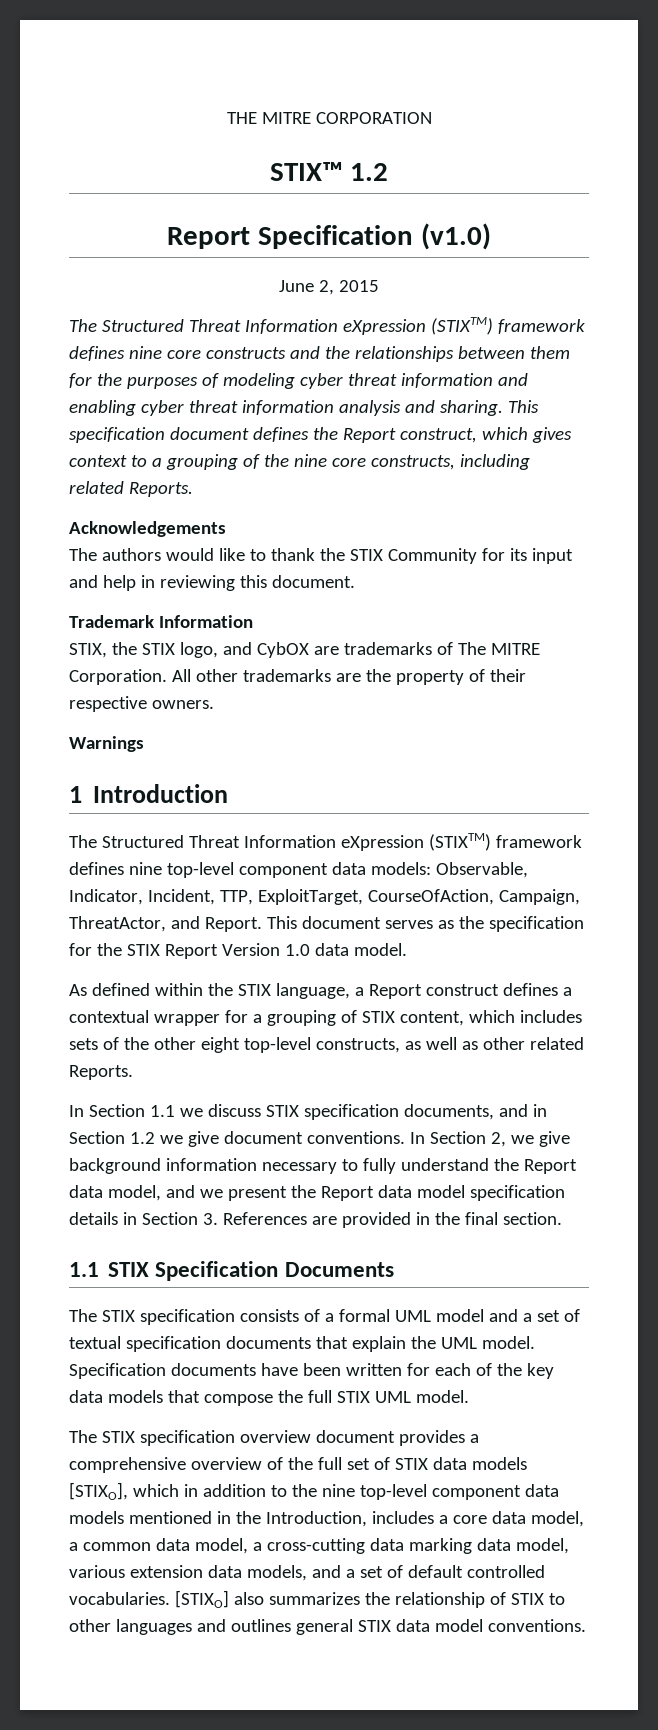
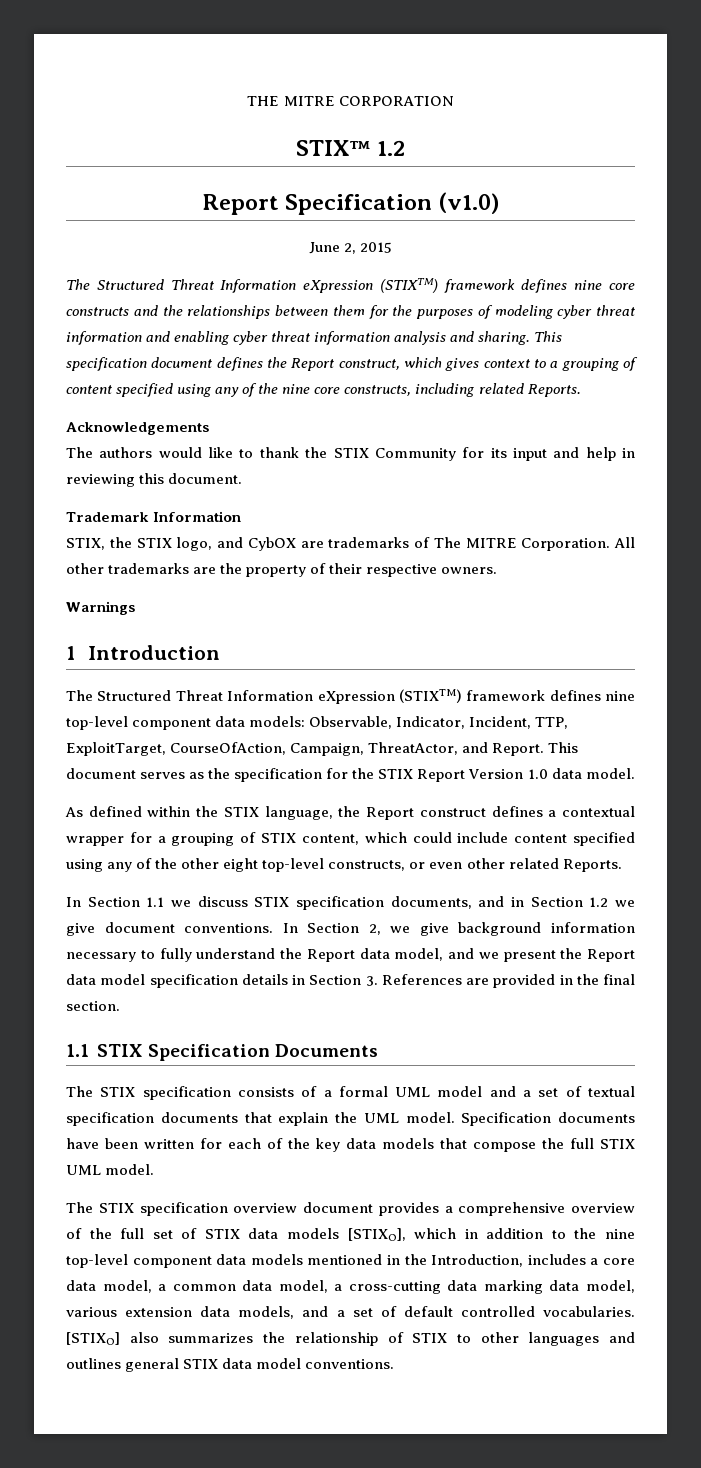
(260, 461) none -> [66,383,258,397] content specified using any of
[354,987,364,996] a -> [338,806,361,817] the
[519,1010,582,1023] [69,1038,98,1050] includes sets -> [412,832,635,846] [66,859,133,872] could include content specified using any
[404,1037,478,1050] as well as -> [409,862,463,869] or even

